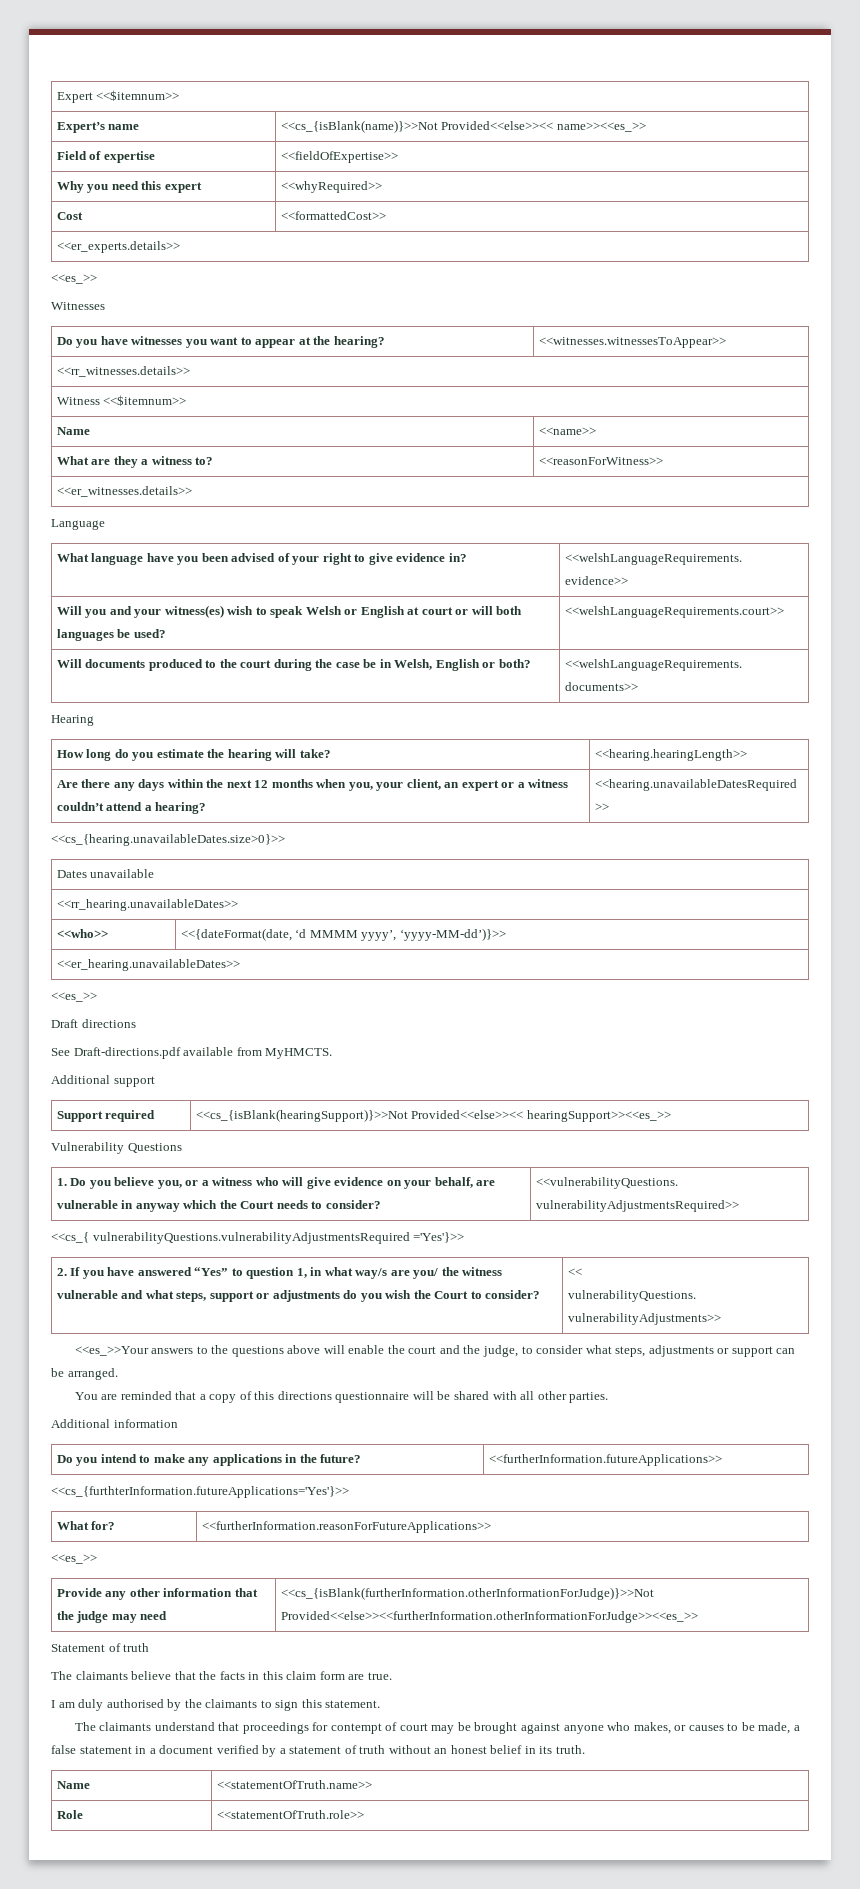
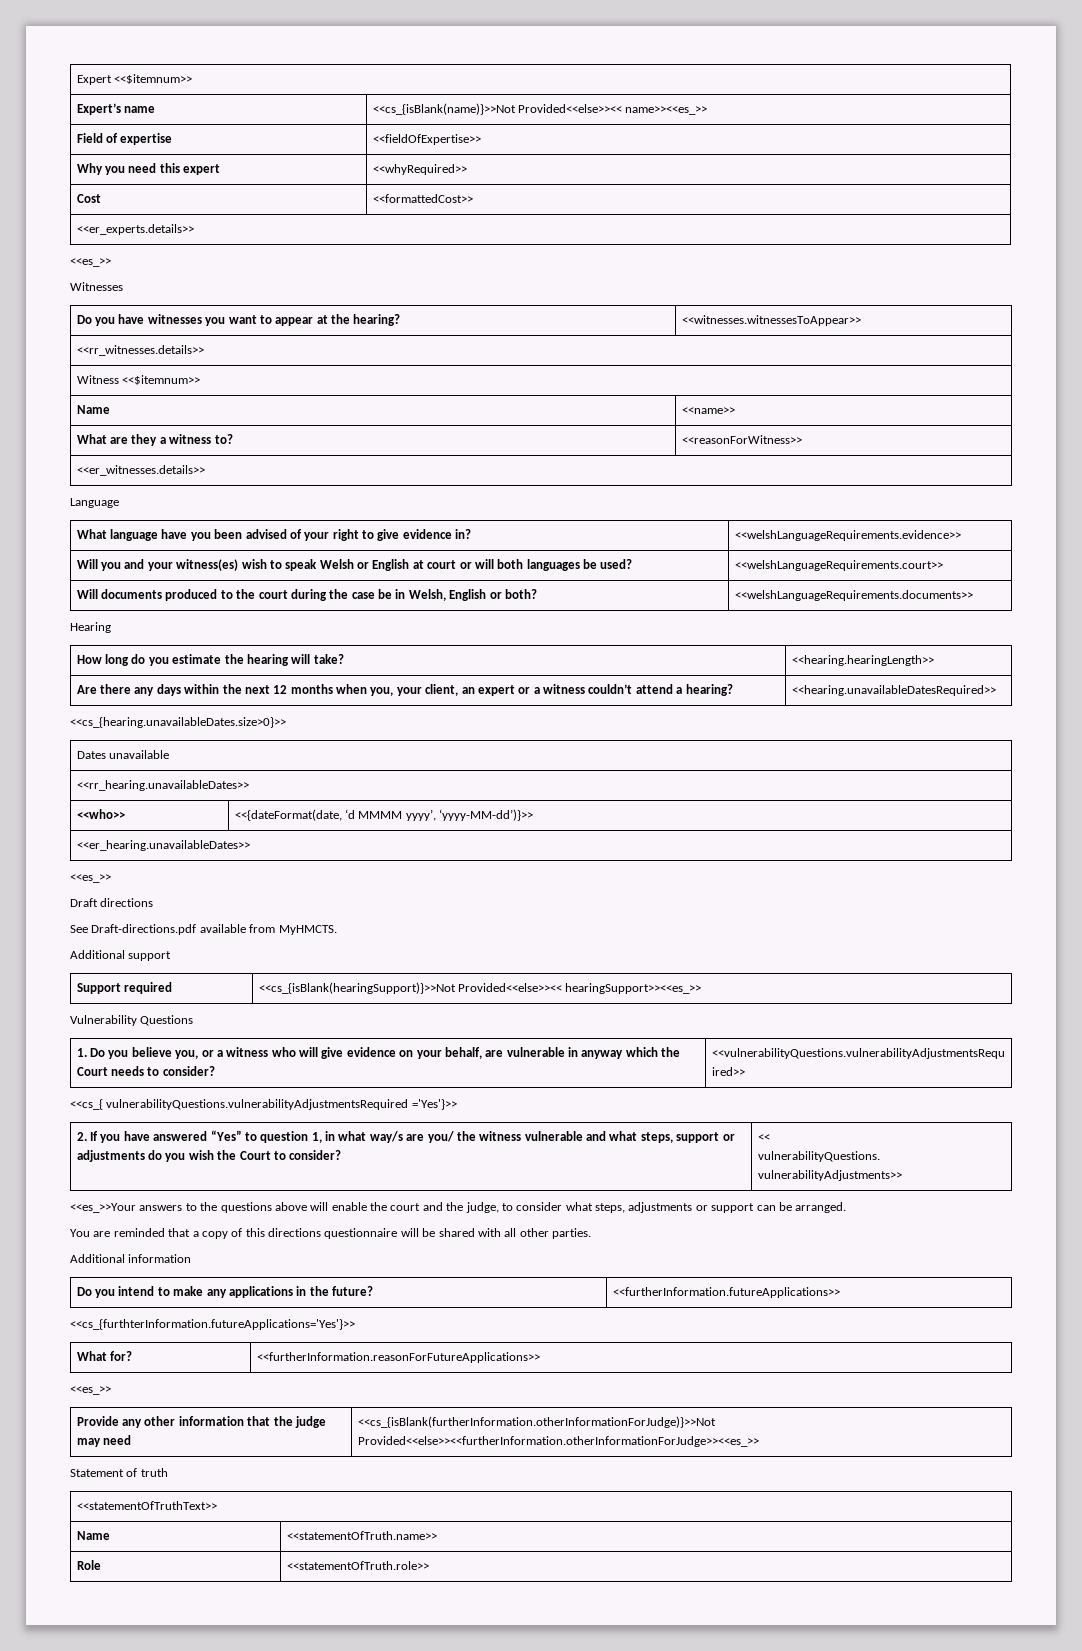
[51,1671,392,1680] [51,1699,381,1711] [74,1722,800,1734] [51,1745,585,1757] // The claimants believe that the facts in this claim form are true. // I am duly authorised by the claimants to sign this statement. // The claimants understand that proceedings for contempt of court may be brought against anyone who makes, or causes to be made, a false statement in a document verified by a statement of truth without an honest belief in its truth. -> [76,1501,217,1510] // <<statementOfTruthText>>

